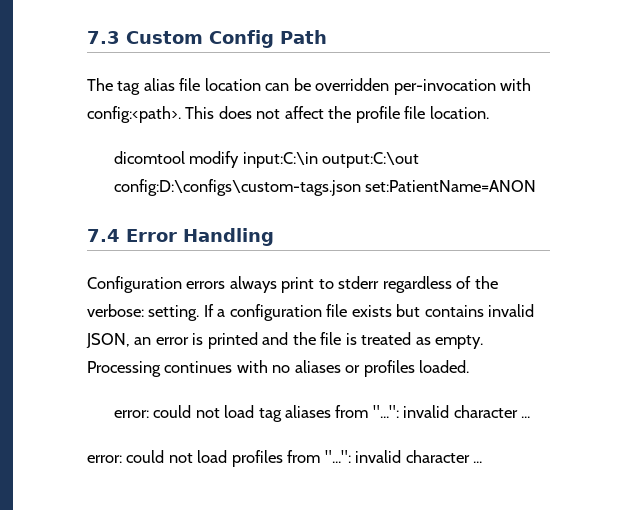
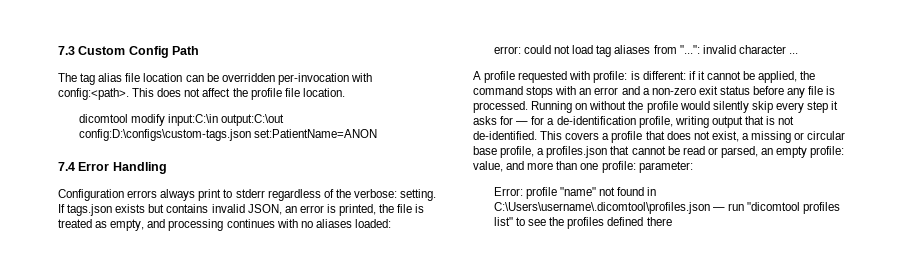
[217,304,348,321] a configuration file -> [67,204,113,216] tags.json
[207,332,289,349] printed and -> [339,204,377,216] printed,
[435,335,484,349] [87,361,161,377] empty. Processing -> [110,219,224,231] empty, and processing
[345,360,470,377] or profiles loaded. -> [354,219,391,228] loaded:
[87,450,483,467] error: could not load profiles from "...": invalid character ... -> [473,71,816,83] [473,86,836,98] [473,101,839,113] [473,116,795,128] [473,131,846,143] [473,146,845,158] [473,161,693,173] [493,187,657,199] [493,202,841,214] [493,217,672,229] A profile requested with profile: is different: if it cannot be applied, the command stops with an error and a non-zero exit status before any file is processed. Running on without the profile would silently skip every step it asks for — for a de-identification profile, writing output that is not de-identified. This covers a profile that does not exist, a missing or circular base profile, a profiles.json that cannot be read or parsed, an empty profile: value, and more than one profile: parameter: // Error: profile "name" not found in C:\Users\username\.dicomtool\profiles.json — run "dicomtool profiles list" to see the profiles defined there

